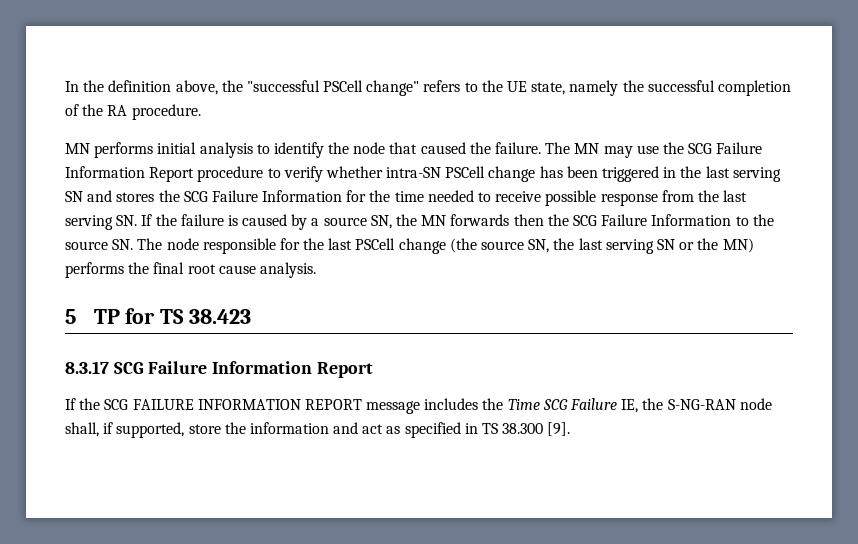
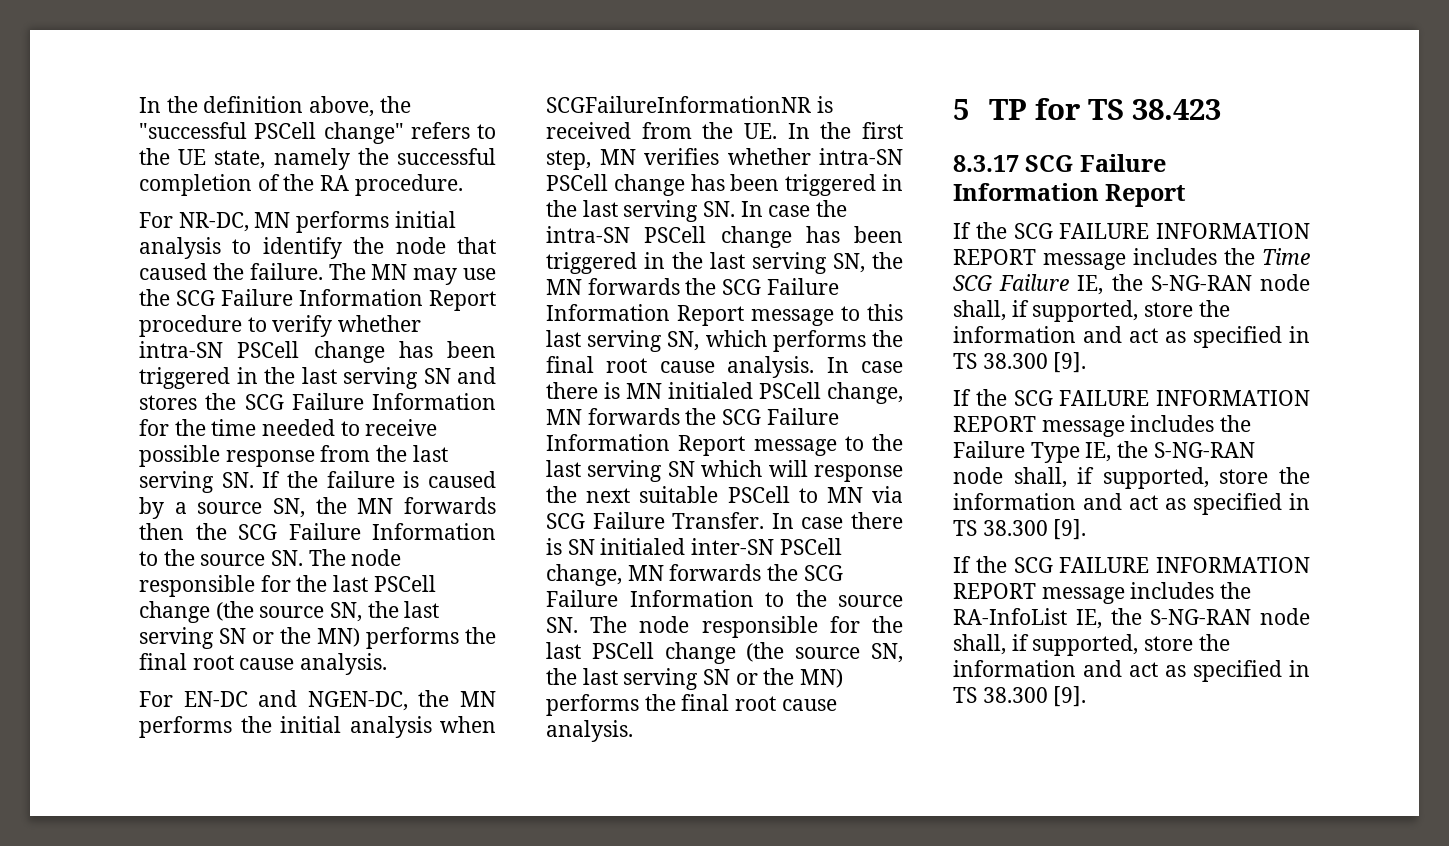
(201, 112) none -> [139,212,249,232] For NR-DC,
(316, 270) none -> [139,690,496,711] [139,716,496,738] [546,96,833,113] [546,122,903,139] [546,148,903,170] [546,174,903,196] [546,200,848,222] [546,226,903,248] [546,252,903,274] [546,278,839,295] [546,304,903,326] [546,330,903,352] [546,356,903,378] [546,382,903,404] [546,408,839,425] [546,434,903,456] [546,460,903,482] [546,486,903,503] [546,512,903,529] [546,538,842,555] [546,564,843,586] [546,590,903,607] [546,616,903,638] [546,642,903,664] [546,668,844,690] [546,694,837,716] [546,720,633,742] // For EN-DC and NGEN-DC, the MN performs the initial analysis when SCGFailureInformationNR is received from the UE. In the first step, MN verifies whether intra-SN PSCell change has been triggered in the last serving SN. In case the intra-SN PSCell change has been triggered in the last serving SN, the MN forwards the SCG Failure Information Report message to this last serving SN, which performs the final root cause analysis. In case there is MN initialed PSCell change, MN forwards the SCG Failure Information Report message to the last serving SN which will response the next suitable PSCell to MN via SCG Failure Transfer. In case there is SN initialed inter-SN PSCell change, MN forwards the SCG Failure Information to the source SN. The node responsible for the last PSCell change (the source SN, the last serving SN or the MN) performs the final root cause analysis.
(571, 429) none -> [953,389,1310,406] [953,415,1252,437] [953,441,1255,463] [953,467,1310,489] [953,493,1310,515] [953,519,1087,540] [953,556,1310,573] [953,582,1252,604] [953,608,1310,629] [953,634,1230,656] [953,660,1310,682] [953,686,1087,707] // If the SCG FAILURE INFORMATION REPORT message includes the Failure Type IE, the S-NG-RAN node shall, if supported, store the information and act as specified in TS 38.300 [9]. // If the SCG FAILURE INFORMATION REPORT message includes the RA-InfoList IE, the S-NG-RAN node shall, if supported, store the information and act as specified in TS 38.300 [9].

